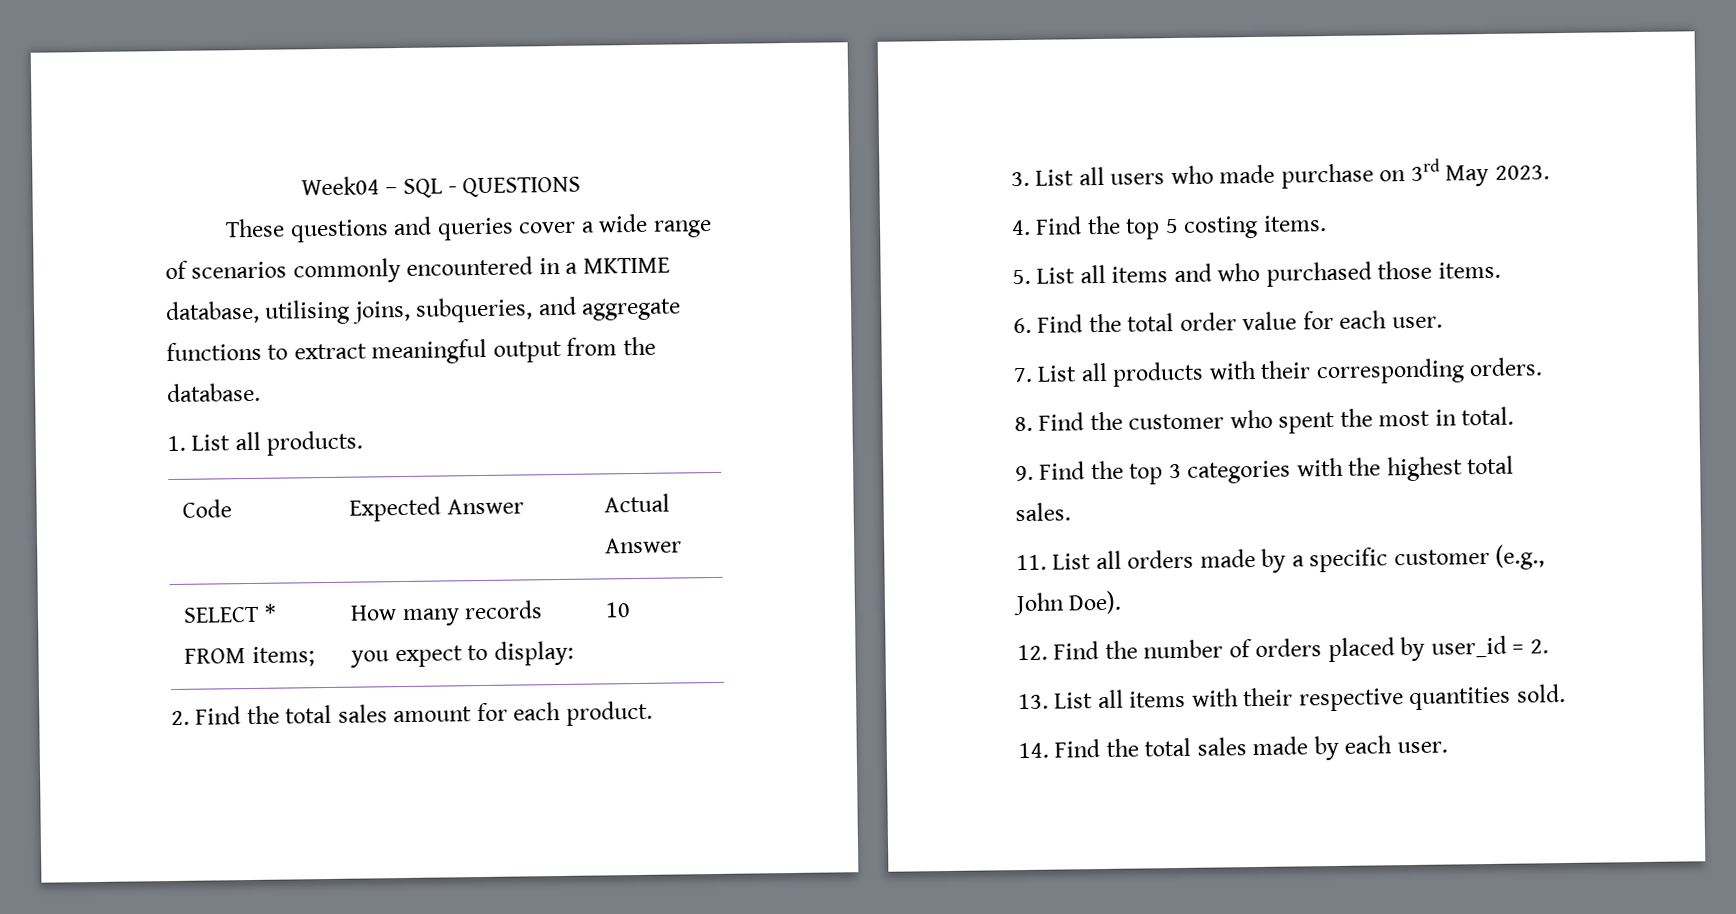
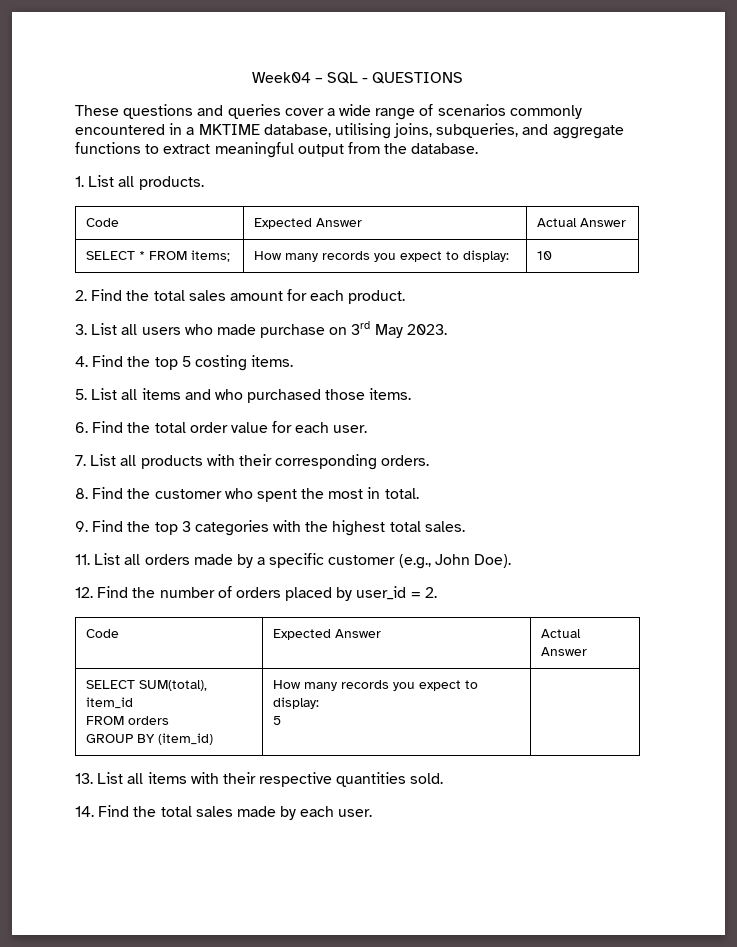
(1549, 646) none -> [85,629,119,638] [272,629,381,640] [540,629,581,638] [540,647,587,656] [85,680,207,691] [85,697,133,709] [85,716,169,725] [85,733,213,745] [272,680,478,691] [272,697,319,709] [272,716,281,725] // Code | Expected Answer | Actual Answer // SELECT SUM(total), item_id // FROM orders // GROUP BY (item_id) | How many records you expect to display: // 5 |

